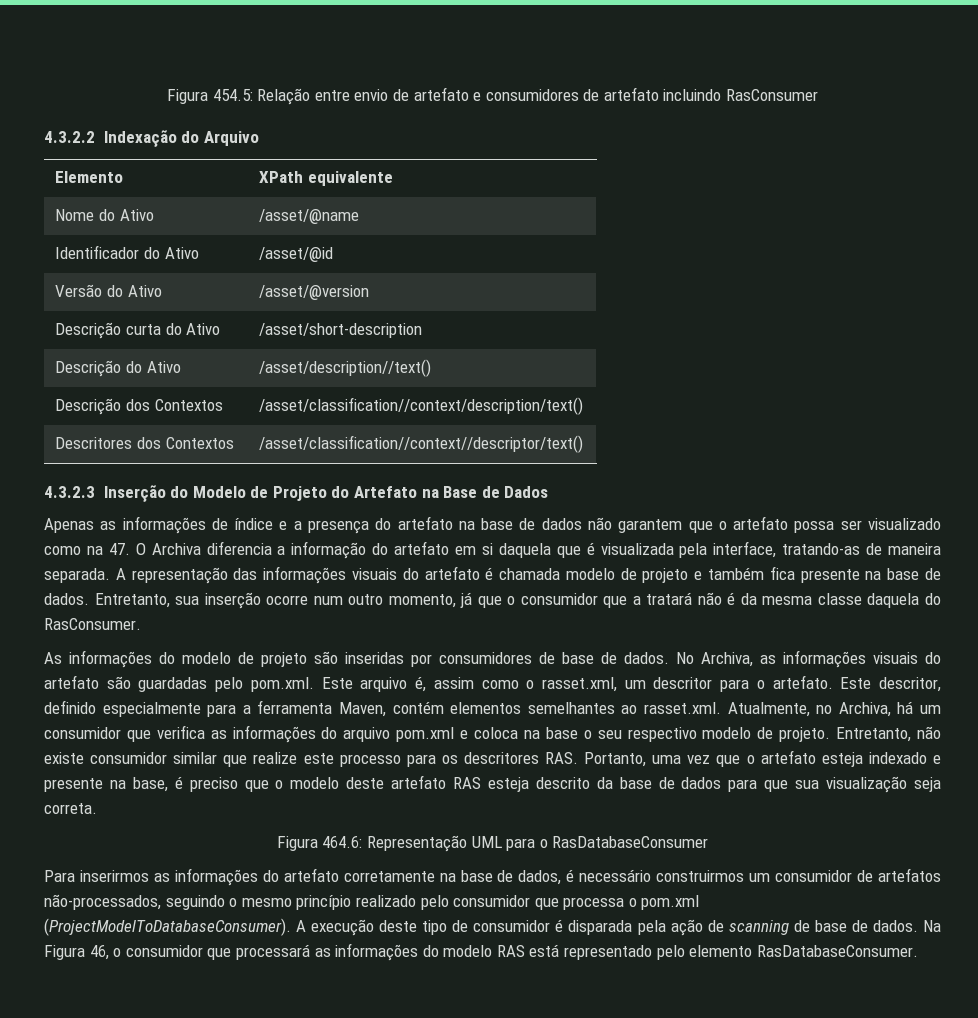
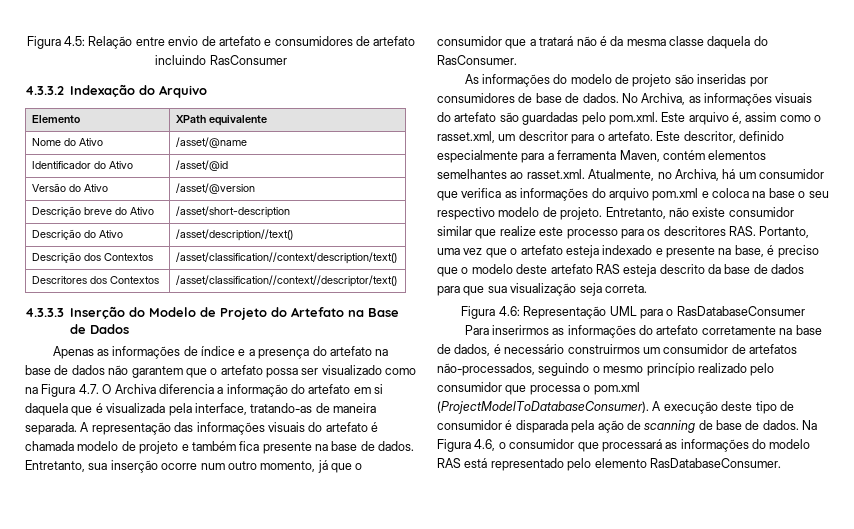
[166,89,253,104] Figura 454.5: -> [26,36,85,49] Figura 4.5:
[44,131,95,143] 4.3.2.2 -> [25,86,64,95] 4.3.3.2
[126,324,162,335] curta -> [84,207,113,215] breve
[44,486,95,498] 4.3.2.3 -> [25,308,64,317] 4.3.3.3
[108,543,130,555] 47. -> [41,384,99,397] Figura 4.7.
[322,836,363,848] 464.6: -> [498,306,520,316] 4.6:
[89,945,109,960] 46, -> [474,439,496,451] 4.6,

